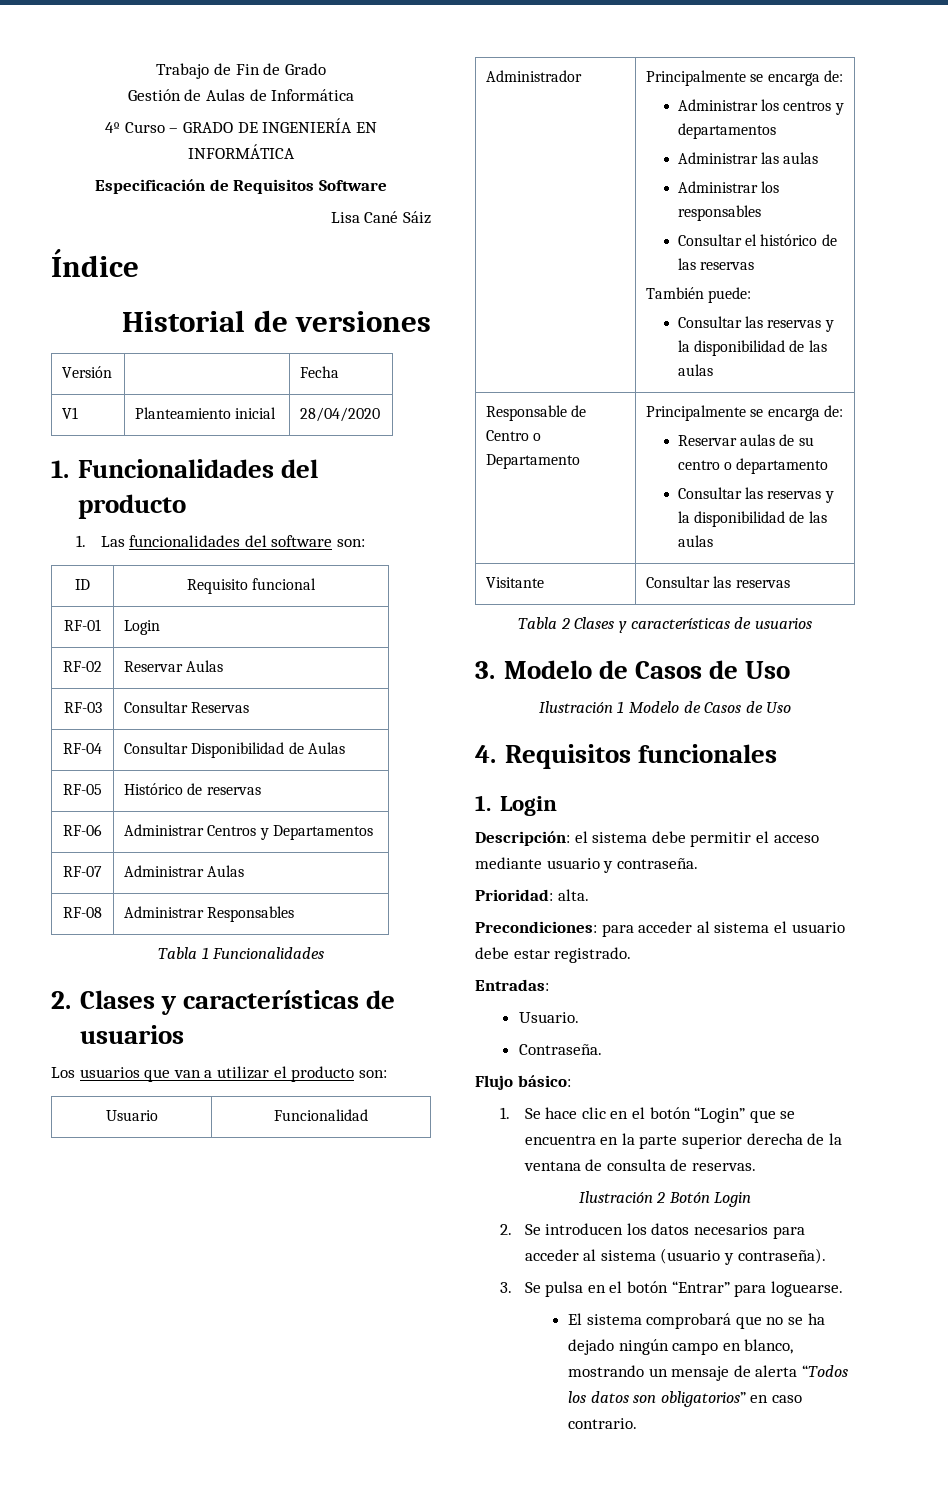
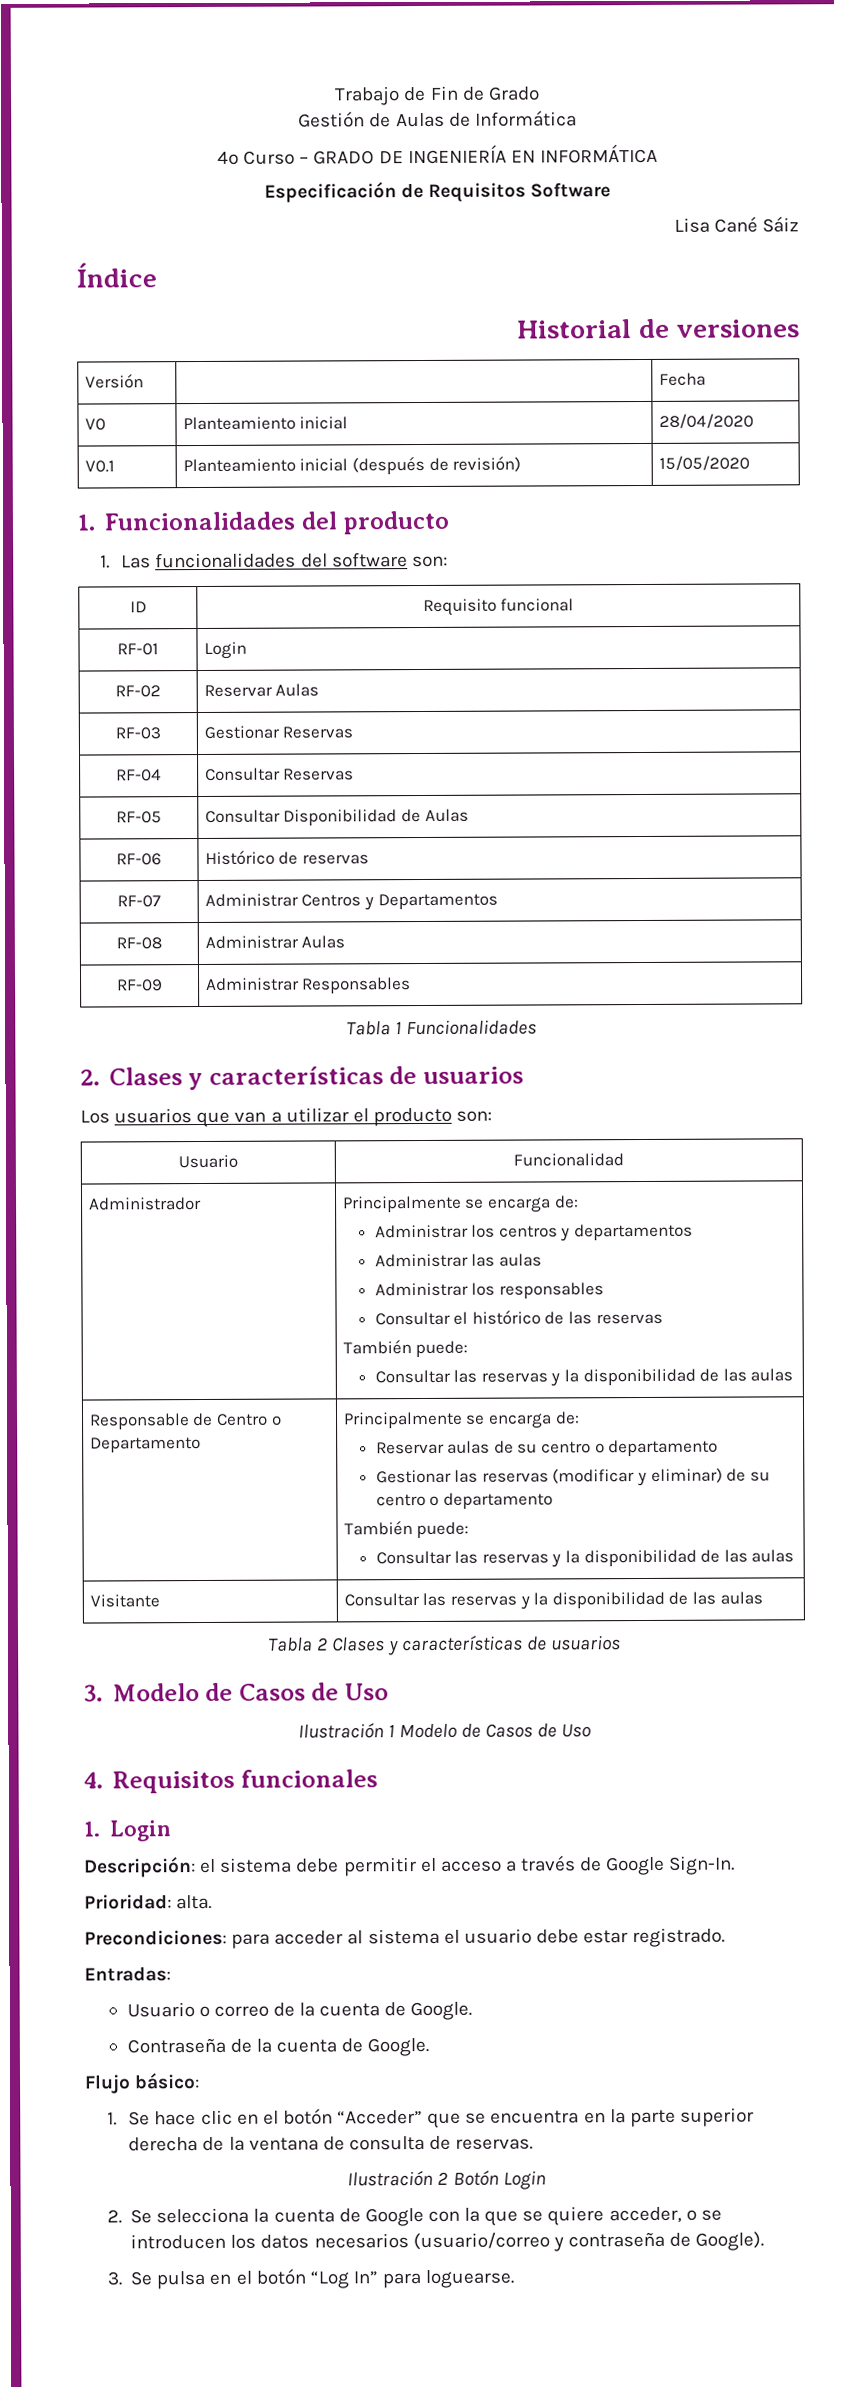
[62,407,79,419] V1 -> [84,418,106,431] V0
(381, 414) none -> [84,460,115,473] [182,455,522,475] [658,455,750,471] // V0.1 | Planteamiento inicial (después de revisión) | 15/05/2020
(102, 707) none -> [203,725,354,739] [116,769,162,782] | Gestionar Reservas // RF-04
[63,743,102,754] RF-04 -> [116,811,162,824] RF-05
[63,784,102,795] RF-05 -> [116,853,162,866] RF-06
[63,824,102,836] RF-06 -> [117,895,161,908] RF-07
[63,866,102,877] RF-07 -> [116,937,162,950] RF-08
[63,907,102,918] RF-08 -> [117,979,163,992] RF-09
(829, 466) none -> [375,1467,770,1487] [375,1492,553,1509] [343,1520,470,1539] // Gestionar las reservas (modificar y eliminar) de su centro o departamento // También puede:
(790, 584) none -> [519,1591,763,1610] y la disponibilidad de las aulas
[475,857,698,873] mediante usuario y contraseña. -> [505,1855,736,1876] a través de Google Sign-In.
[518,1012,579,1023] [518,1044,602,1055] Usuario. // Contraseña. -> [126,2001,473,2021] [126,2037,430,2057] Usuario o correo de la cuenta de Google. // Contraseña de la cuenta de Google.
[694,1107,746,1123] “Login” -> [337,2110,424,2125] “Acceder”
[545,1223,805,1239] [524,1248,826,1265] introducen los datos necesarios para acceder al sistema (usuario y contraseña). -> [156,2206,722,2227] [130,2231,765,2252] selecciona la cuenta de Google con la que se quiere acceder, o se introducen los datos necesarios (usuario/correo y contraseña de Google).
[671,1281,730,1293] “Entrar” -> [309,2271,378,2289] “Log In”
[568,1313,825,1329] [568,1339,794,1355] [568,1365,849,1381] [568,1391,803,1407] [568,1418,638,1429] // El sistema comprobará que no se ha dejado ningún campo en blanco, mostrando un mensaje de alerta “Todos los datos son obligatorios” en caso contrario. -> (515, 2278) none

